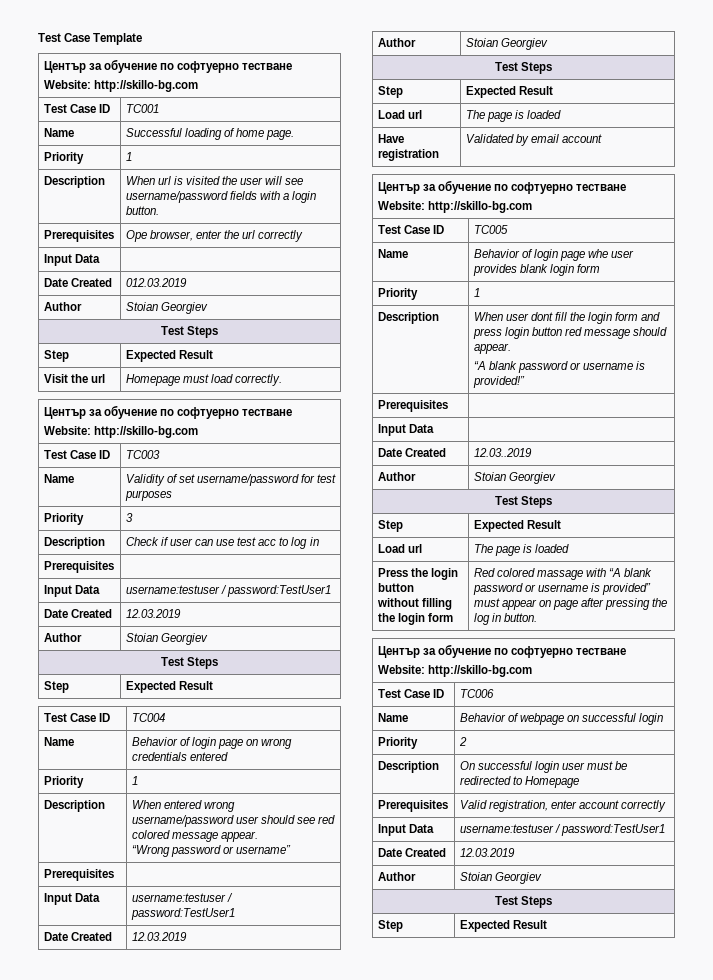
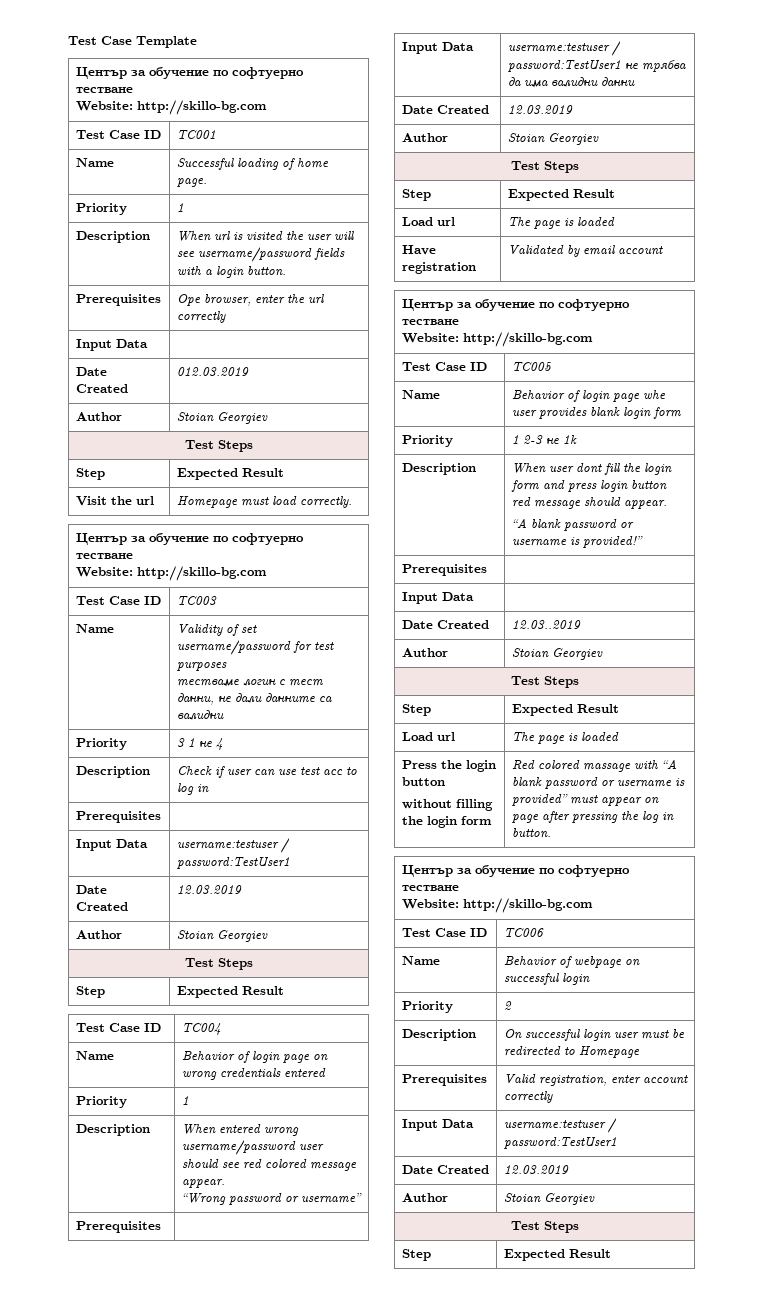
(172, 495) none -> [176,679,323,687] [176,693,332,705] [176,710,224,720] // тестваме логин с тест данни, не дали данните са валидни
(133, 517) none -> [187,738,223,750] 1 не 4
(235, 914) none -> [624,60,686,72] [507,77,635,88] не трябва да има валидни данни
(480, 292) none -> [522,435,577,444] 2-3 не 1k

